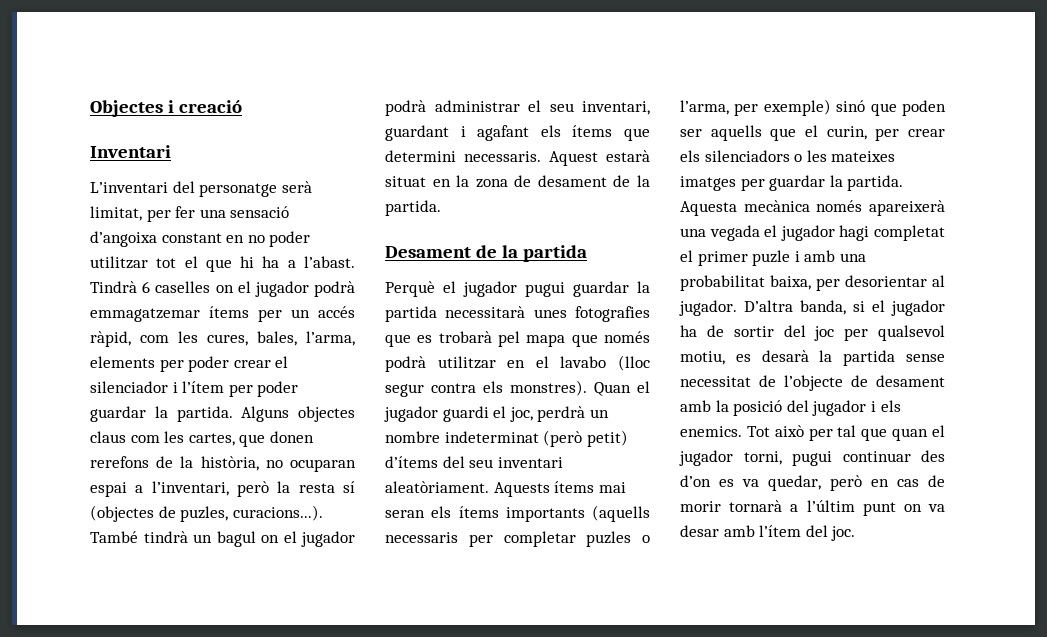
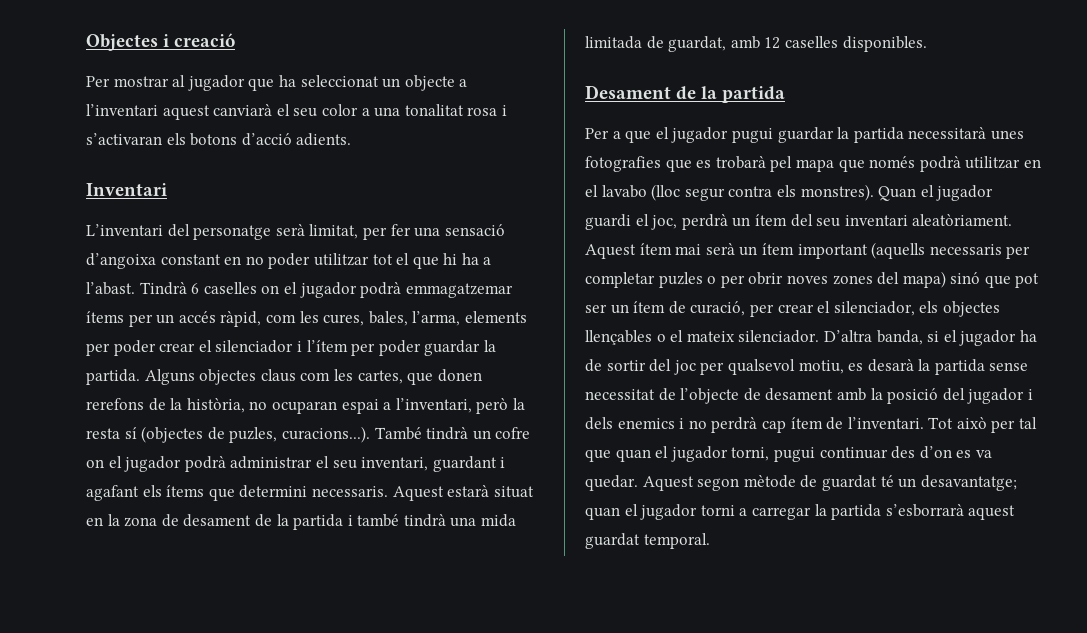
(243, 106) none -> [86,75,468,91] [86,104,507,120] [86,133,352,146] // Per mostrar al jugador que ha seleccionat un objecte a l’inventari aquest canviarà el seu color a una tonalitat rosa i s’activaran els botons d’acció adients.
[216,531,256,547] bagul -> [495,427,531,439] cofre
[385,200,441,216] partida. -> [293,514,517,530] [585,36,927,52] partida i també tindrà una mida limitada de guardat, amb 12 caselles disponibles.
[385,281,435,297] Perquè -> [585,128,652,143] Per a que
[385,430,628,447] [385,456,563,468] [385,481,626,497] [385,506,585,522] nombre indeterminat (però petit) d’ítems del seu inventari aleatòriament. Aquests ítems mai seran els ítems importants -> [754,214,1013,227] [585,243,868,259] ítem del seu inventari aleatòriament. Aquest ítem mai serà un ítem important
[680,99,946,116] [680,125,945,141] [680,150,896,162] [680,175,904,191] [680,200,945,216] [680,225,945,241] [680,250,866,266] [680,275,945,291] [679,300,737,316] l’arma, per exemple) sinó que poden ser aquells que el curin, per crear els silenciadors o les mateixes imatges per guardar la partida. Aquesta mecànica només apareixerà una vegada el jugador hagi completat el primer puzle i amb una probabilitat baixa, per desorientar al jugador. -> [720,271,1040,288] [585,301,1000,317] [585,330,820,345] per obrir noves zones del mapa) sinó que pot ser un ítem de curació, per crear el silenciador, els objectes llençables o el mateix silenciador.
[880,400,901,412] [680,426,742,437] els enemics. -> [585,417,924,433] dels enemics i no perdrà cap ítem de l’inventari.
[768,475,945,491] [680,500,945,516] [680,525,856,541] quedar, però en cas de morir tornarà a l’últim punt on va desar amb l’ítem del joc. -> [585,475,1017,491] [585,504,1016,520] [585,533,710,549] quedar. Aquest segon mètode de guardat té un desavantatge; quan el jugador torni a carregar la partida s’esborrarà aquest guardat temporal.

